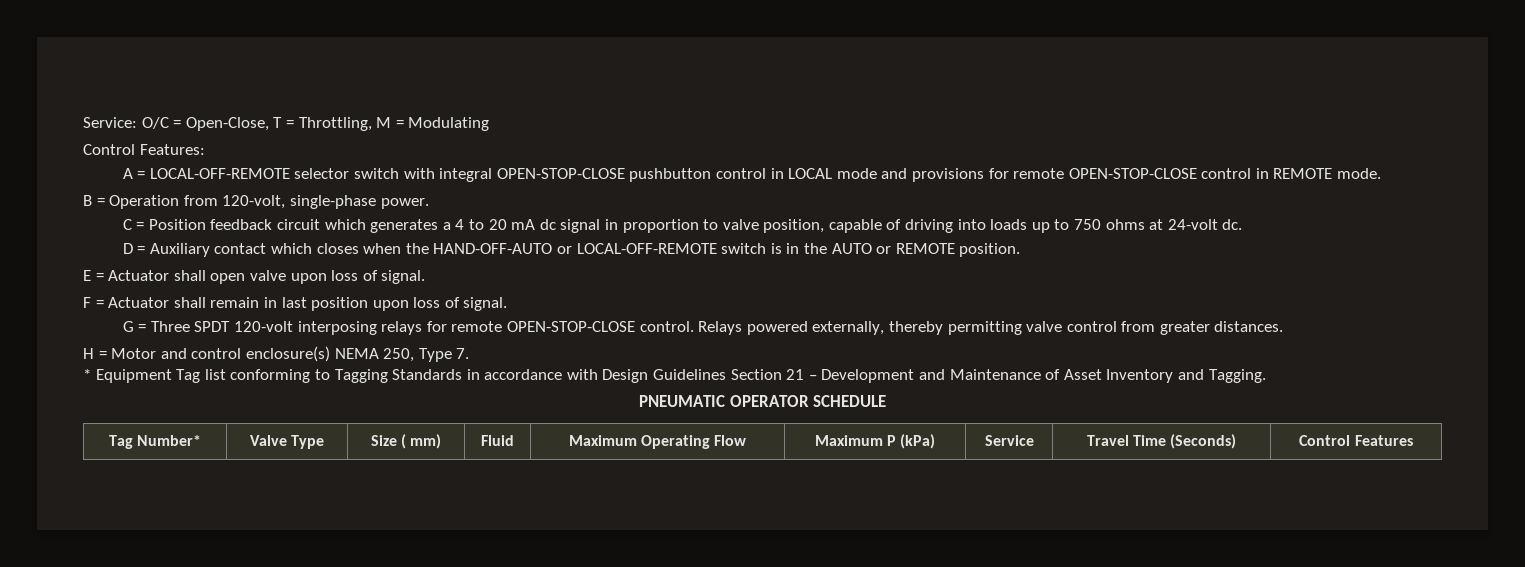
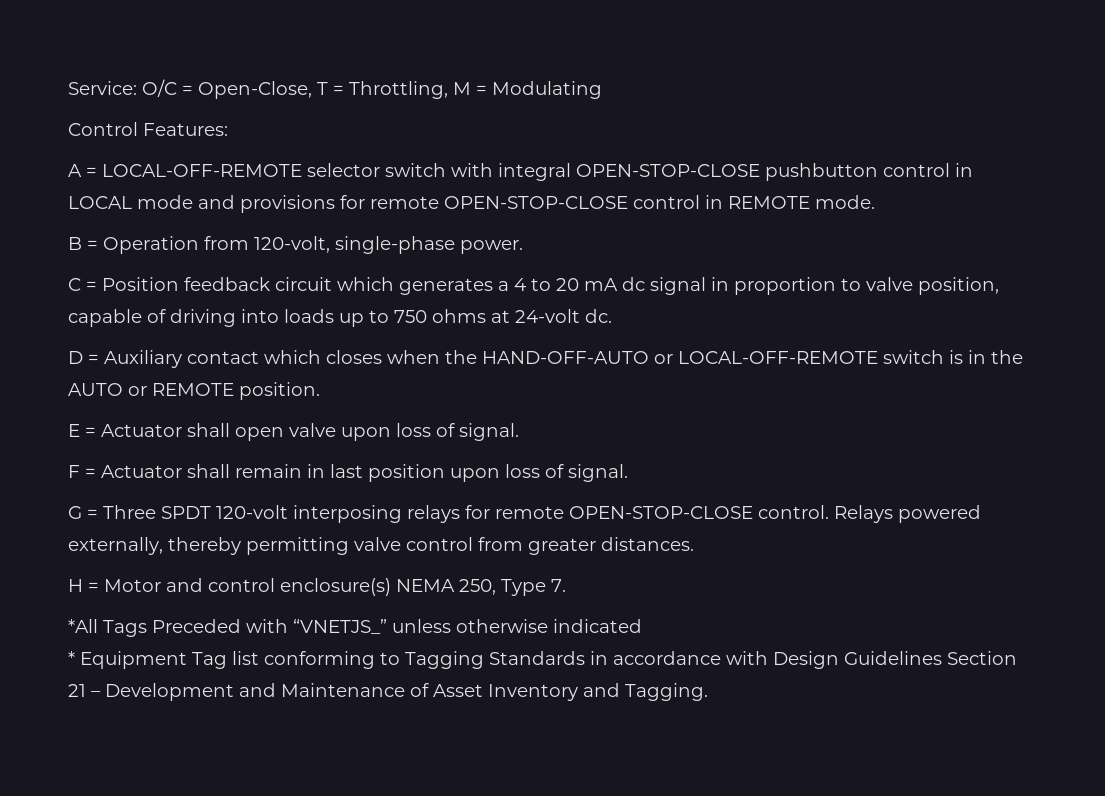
(470, 353) none -> [68,619,642,637] // *All Tags Preceded with “VNETJS_” unless otherwise indicated
[638,395,887,407] [108,435,202,449] [249,435,325,449] [370,434,442,449] [481,435,514,446] [568,435,747,449] [814,434,936,449] [984,435,1034,446] [1086,434,1237,449] [1299,435,1413,446] // PNEUMATIC OPERATOR SCHEDULE // Tag Number* | Valve Type | Size ( mm) | Fluid | Maximum Operating Flow | Maximum P (kPa) | Service | Travel Time (Seconds) | Control Features -> (708, 692) none

